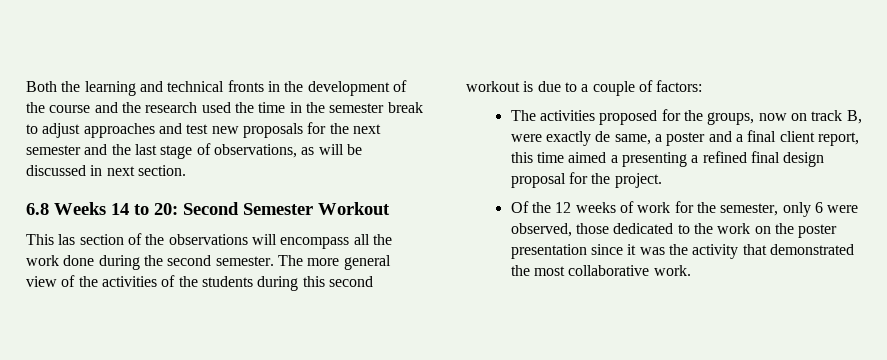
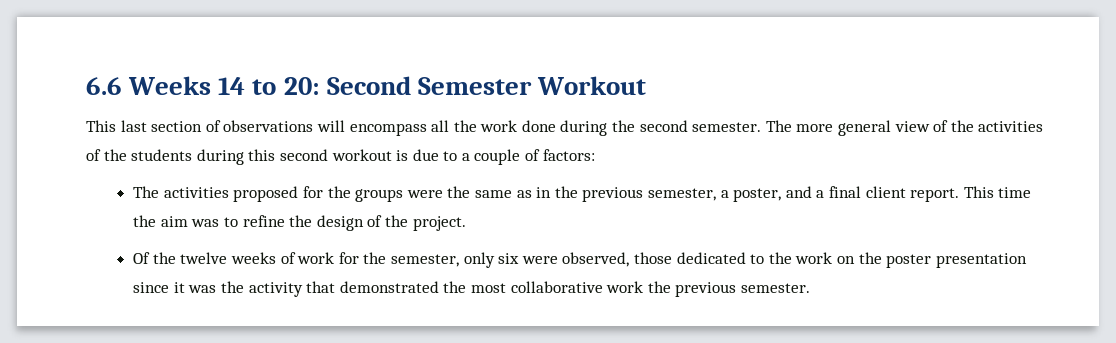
[26,80,407,96] [26,102,423,113] [26,122,381,138] [26,143,362,159] [26,165,186,176] [26,203,49,215] Both the learning and technical fronts in the development of the course and the research used the time in the semester break to adjust approaches and test new proposals for the next semester and the last stage of observations, as will be discussed in next section. // 6.8 -> [86,77,122,95] 6.6
[58,234,76,245] las -> [120,120,147,132] last
[145,234,165,245] the -> (221, 126) none
[707,110,862,125] [510,130,859,146] [510,151,825,167] [510,172,588,188] groups, now on track B, were exactly de same, a poster and a final client report, this time aimed a presenting a refined final design proposal for -> [355,186,1032,202] [133,215,383,231] groups were the same as in the previous semester, a poster, and a final client report. This time the aim was to refine the design of
[555,202,572,213] 12 -> [180,252,228,264] twelve
[814,202,823,213] 6 -> [498,253,520,264] six
[653,265,691,276] work. -> [606,281,810,297] work the previous semester.

